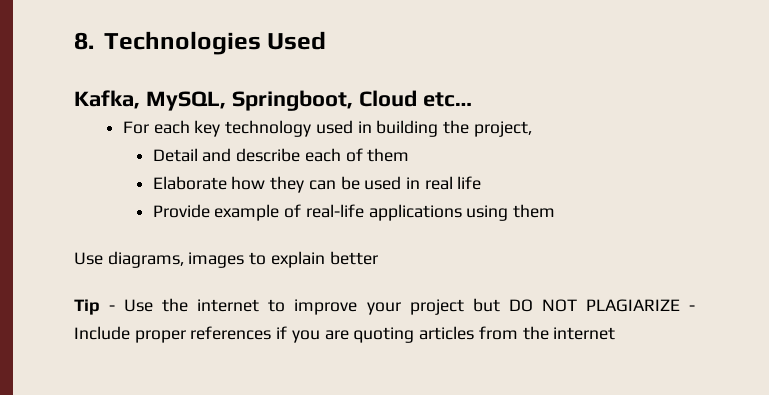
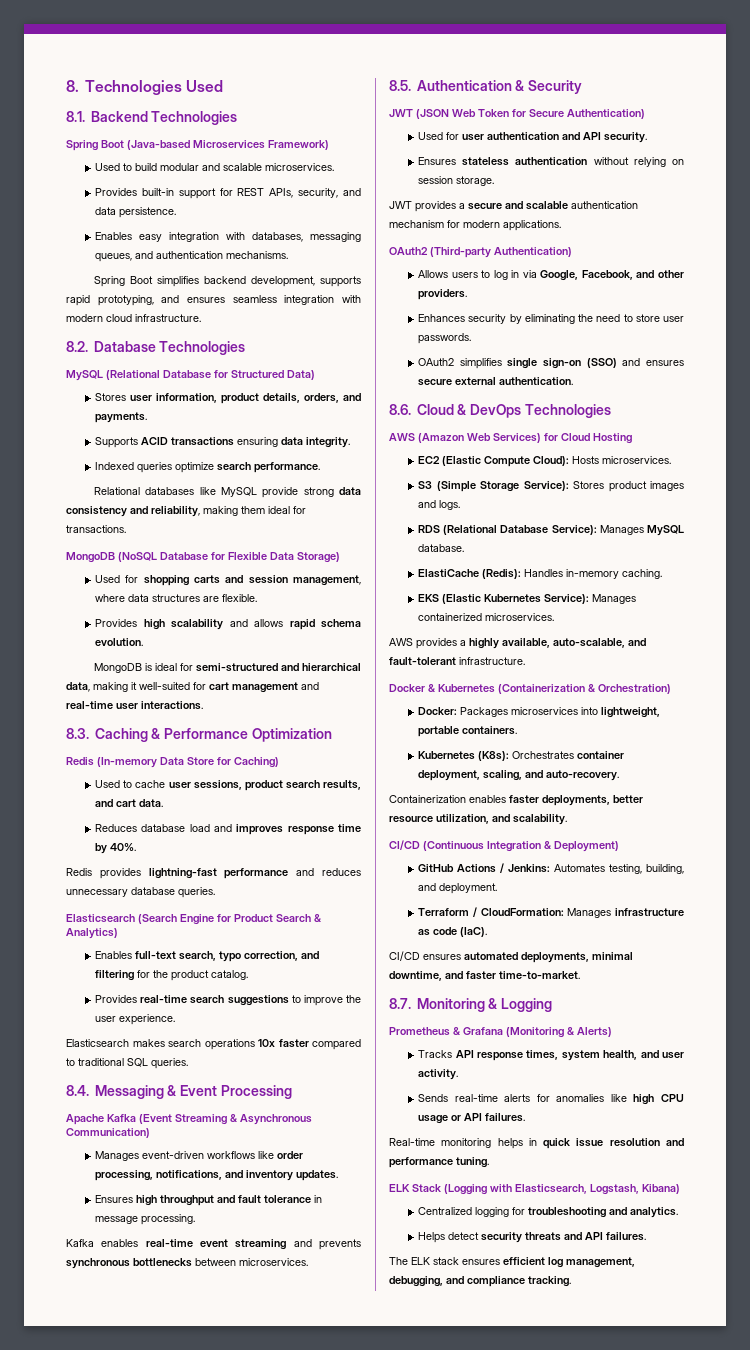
[74,90,472,111] [122,120,532,137] [152,148,410,162] [152,176,482,193] [152,204,555,221] [74,251,378,268] [74,298,696,315] [74,326,616,343] Kafka, MySQL, Springboot, Cloud etc… // For each key technology used in building the project, // Detail and describe each of them // Elaborate how they can be used in real life // Provide example of real-life applications using them // Use diagrams, images to explain better // Tip - Use the internet to improve your project but DO NOT PLAGIARIZE - Include proper references if you are quoting articles from the internet -> [66,111,238,125] [66,140,329,151] [95,163,335,171] [95,188,362,199] [95,207,177,218] [95,232,361,242] [95,251,289,262] [93,276,361,287] [66,295,361,306] [66,314,201,322] [66,341,246,355] [66,370,315,381] [95,393,362,404] [95,412,148,423] [95,437,351,448] [95,462,321,473] [93,487,361,498] [66,506,306,517] [66,525,126,533] [66,552,340,563] [95,575,361,586] [95,594,258,602] [95,619,361,630] [95,638,144,646] [93,663,361,673] [66,682,319,693] [66,701,203,710] [66,728,332,742] [66,757,279,768] [95,780,361,791] [95,799,164,807] [95,824,361,835] [95,843,137,854] [66,868,361,879] [66,887,215,898] [66,914,322,925] [66,928,118,939] [95,951,320,962] [95,970,249,981] [95,995,362,1006] [95,1014,176,1025] [66,1039,361,1050] [66,1058,188,1069] [66,1085,292,1099] [66,1114,312,1125] [66,1128,150,1138] [95,1151,304,1161] [95,1170,339,1181] [95,1195,323,1206] [95,1214,196,1225] [66,1239,361,1250] [66,1258,308,1269] [389,80,583,94] [389,109,645,119] [418,132,648,143] [418,157,684,167] [418,176,495,186] [389,201,638,212] [389,220,561,231] [389,247,572,258] [418,270,684,281] [418,289,468,300] [418,314,684,324] [418,333,472,344] [418,358,684,369] [418,377,574,386] [389,404,611,418] [389,433,632,444] [418,456,672,467] [418,481,684,492] [418,500,461,510] [418,525,684,536] [418,544,465,552] [418,569,663,579] [418,594,637,604] [418,613,555,621] [389,638,646,649] [389,657,525,665] [389,684,671,694] [418,707,661,718] [418,726,518,737] [418,751,625,761] [418,770,620,781] [389,795,643,806] [389,814,567,825] [389,840,619,852] [418,863,684,874] [418,883,498,894] [418,907,684,918] [418,927,488,937] [389,951,633,963] [389,971,580,981] [389,998,553,1012] [389,1027,612,1038] [418,1050,684,1061] [418,1069,459,1080] [418,1094,684,1105] [418,1113,526,1124] [389,1138,684,1149] [389,1157,489,1168] [389,1184,680,1195] [418,1207,679,1218] [418,1232,647,1243] [389,1257,635,1268] [389,1276,571,1287] 8.1. Backend Technologies // Spring Boot (Java-based Microservices Framework) // Used to build modular and scalable microservices. // Provides built-in support for REST APIs, security, and data persistence. // Enables easy integration with databases, messaging queues, and authentication mechanisms. // Spring Boot simplifies backend development, supports rapid prototyping, and ensures seamless integration with modern cloud infrastructure. // 8.2. Database Technologies // MySQL (Relational Database for Structured Data) // Stores user information, product details, orders, and payments. // Supports ACID transactions ensuring data integrity. // Indexed queries optimize search performance. // Relational databases like MySQL provide strong data consistency and reliability, making them ideal for transactions. // MongoDB (NoSQL Database for Flexible Data Storage) // Used for shopping carts and session management, where data structures are flexible. // Provides high scalability and allows rapid schema evolution. // MongoDB is ideal for semi-structured and hierarchical data, making it well-suited for cart management and real-time user interactions. // 8.3. Caching & Performance Optimization // Redis (In-memory Data Store for Caching) // Used to cache user sessions, product search results, and cart data. // Reduces database load and improves response time by 40%. // Redis provides lightning-fast performance and reduces unnecessary database queries. // Elasticsearch (Search Engine for Product Search & Analytics) // Enables full-text search, typo correction, and filtering for the product catalog. // Provides real-time search suggestions to improve the user experience. // Elasticsearch makes search operations 10x faster compared to traditional SQL queries. // 8.4. Messaging & Event Processing // Apache Kafka (Event Streaming & Asynchronous Communication) // Manages event-driven workflows like order processing, notifications, and inventory updates. // Ensures high throughput and fault tolerance in message processing. // Kafka enables real-time event streaming and prevents synchronous bottlenecks between microservices. // 8.5. Authentication & Security // JWT (JSON Web Token for Secure Authentication) // Used for user authentication and API security. // Ensures stateless authentication without relying on session storage. // JWT provides a secure and scalable authentication mechanism for modern applications. // OAuth2 (Third-party Authentication) // Allows users to log in via Google, Facebook, and other providers. // Enhances security by eliminating the need to store user passwords. // OAuth2 simplifies single sign-on (SSO) and ensures secure external authentication. // 8.6. Cloud & DevOps Technologies // AWS (Amazon Web Services) for Cloud Hosting // EC2 (Elastic Compute Cloud): Hosts microservices. // S3 (Simple Storage Service): Stores product images and logs. // RDS (Relational Database Service): Manages MySQL database. // ElastiCache (Redis): Handles in-memory caching. // EKS (Elastic Kubernetes Service): Manages containerized microservices. // AWS provides a highly available, auto-scalable, and fault-tolerant infrastructure. // Docker & Kubernetes (Containerization & Orchestration) // Docker: Packages microservices into lightweight, portable containers. // Kubernetes (K8s): Orchestrates container deployment, scaling, and auto-recovery. // Containerization enables faster deployments, better resource utilization, and scalability. // CI/CD (Continuous Integration & Deployment) // GitHub Actions / Jenkins: Automates testing, building, and deployment. // Terraform / CloudFormation: Manages infrastructure as code (IaC). // CI/CD ensures automated deployments, minimal downtime, and faster time-to-market. // 8.7. Monitoring & Logging // Prometheus & Grafana (Monitoring & Alerts) // Tracks API response times, system health, and user activity. // Sends real-time alerts for anomalies like high CPU usage or API failures. // Real-time monitoring helps in quick issue resolution and performance tuning. // ELK Stack (Logging with Elasticsearch, Logstash, Kibana) // Centralized logging for troubleshooting and analytics. // Helps detect security threats and API failures. // The ELK stack ensures efficient log management, debugging, and compliance tracking.

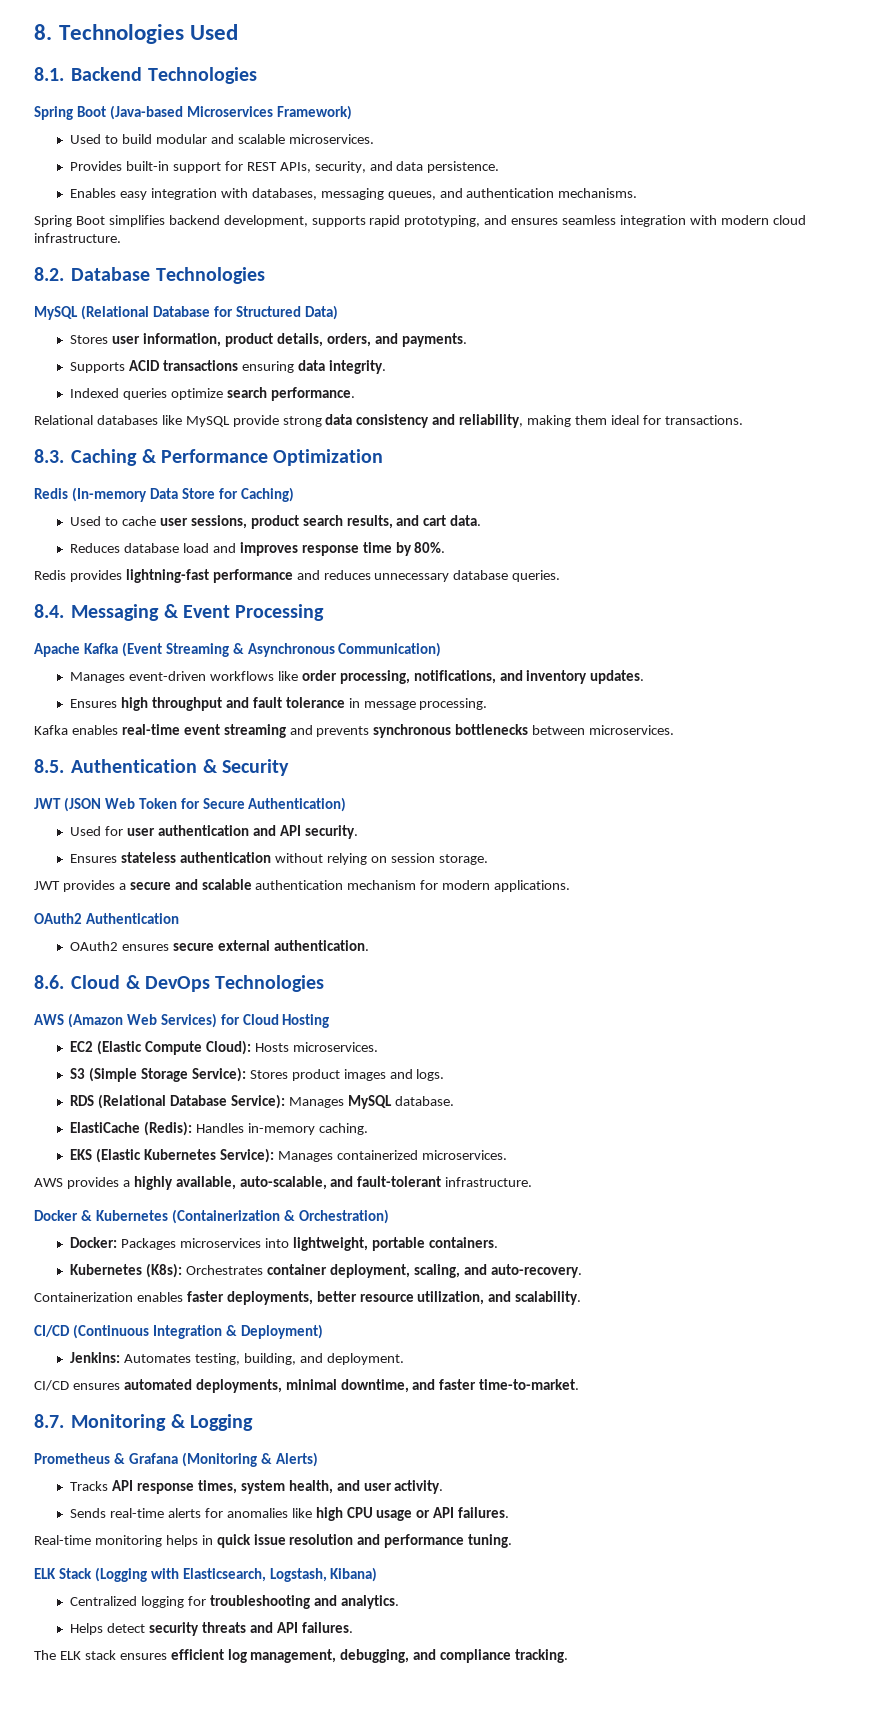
[66,552,340,563] [95,575,361,586] [95,594,258,602] [95,619,361,630] [95,638,144,646] [93,663,361,673] [66,682,319,693] [66,701,203,710] // MongoDB (NoSQL Database for Flexible Data Storage) // Used for shopping carts and session management, where data structures are flexible. // Provides high scalability and allows rapid schema evolution. // MongoDB is ideal for semi-structured and hierarchical data, making it well-suited for cart management and real-time user interactions. -> (743, 420) none
[110,843,137,851] 40%. -> [414,542,446,553] 80%.
[66,914,322,925] [66,928,118,939] [95,951,320,962] [95,970,249,981] [95,995,362,1006] [95,1014,176,1025] [66,1039,361,1050] [66,1058,188,1069] // Elasticsearch (Search Engine for Product Search & Analytics) // Enables full-text search, typo correction, and filtering for the product catalog. // Provides real-time search suggestions to improve the user experience. // Elasticsearch makes search operations 10x faster compared to traditional SQL queries. -> (561, 576) none
[429,247,572,258] [418,270,684,281] [418,289,468,300] [418,314,684,324] [418,333,472,344] [418,358,641,369] (Third-party Authentication) // Allows users to log in via Google, Facebook, and other providers. // Enhances security by eliminating the need to store user passwords. // OAuth2 simplifies single sign-on (SSO) and -> [85,913,179,924] [70,941,119,951] Authentication // OAuth2
[418,863,505,873] GitHub Actions / -> (323, 1331) none
[418,907,684,918] [418,927,488,937] // Terraform / CloudFormation: Manages infrastructure as code (IaC). -> (404, 1359) none

